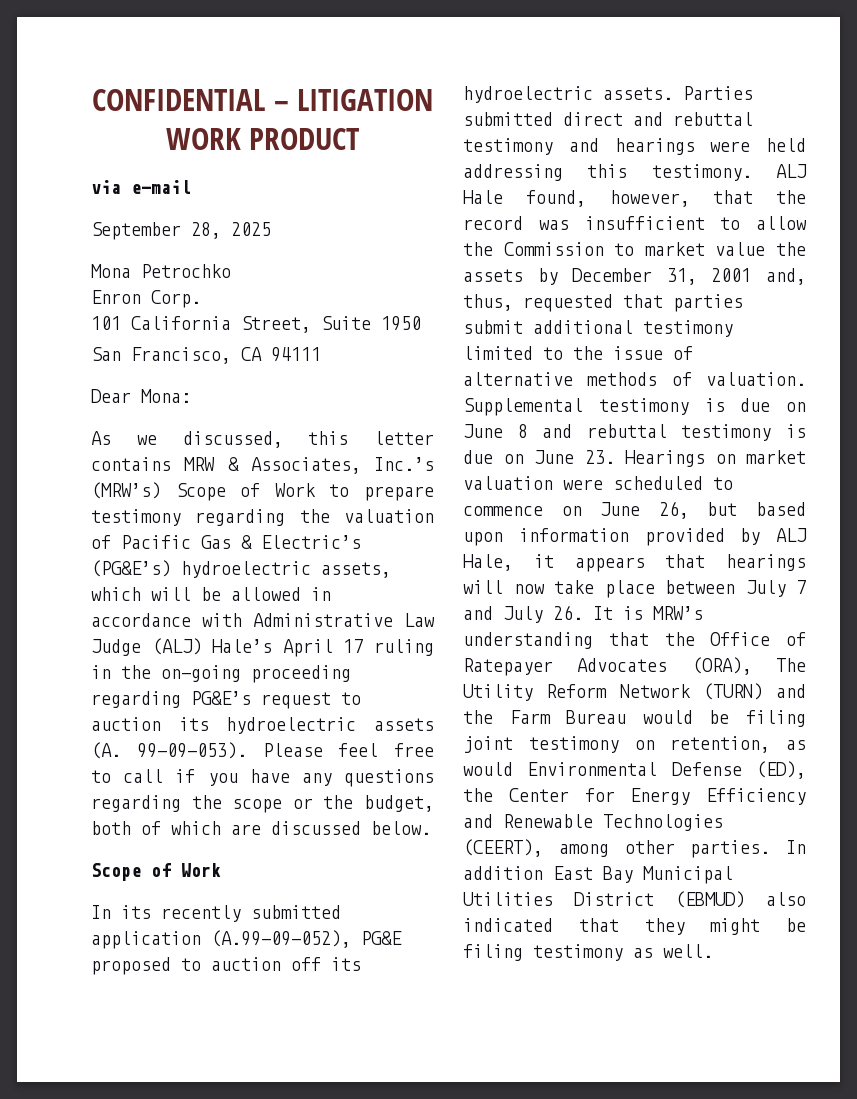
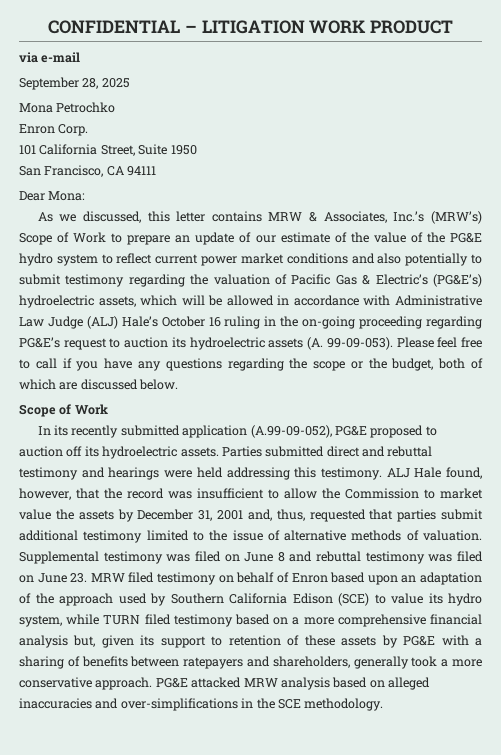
(434, 493) none -> [175,232,482,245] [19,253,482,266] [19,274,61,285] an update of our estimate of the value of the PG&E hydro system to reflect current power market conditions and also potentially to submit
[282,639,364,657] April 17 -> [161,316,221,327] October 16
[704,398,771,412] is due -> [166,551,221,562] was filed
[786,424,806,438] [463,450,493,464] is due -> [428,551,483,562] was filed
[625,450,806,467] [463,476,733,490] [463,501,806,519] [463,528,807,546] [463,554,806,572] [463,580,806,598] [463,605,703,623] [463,632,806,649] [463,657,806,676] [463,683,806,701] [463,710,806,727] [463,736,806,753] [463,761,806,779] [463,788,806,805] [463,814,723,831] [463,839,806,858] [463,866,733,884] [463,891,806,908] [463,918,806,935] [463,944,713,961] Hearings on market valuation were scheduled to commence on June 26, but based upon information provided by ALJ Hale, it appears that hearings will now take place between July 7 and July 26. It is MRW’s understanding that the Office of Ratepayer Advocates (ORA), The Utility Reform Network (TURN) and the Farm Bureau would be filing joint testimony on retention, as would Environmental Defense (ED), the Center for Energy Efficiency and Renewable Technologies (CEERT), among other parties. In addition East Bay Municipal Utilities District (EBMUD) also indicated that they might be filing testimony as well. -> [90,572,483,585] [19,593,482,606] [19,614,482,627] [19,635,482,648] [19,656,483,669] [19,677,430,690] [19,698,384,711] MRW filed testimony on behalf of Enron based upon an adaptation of the approach used by Southern California Edison (SCE) to value its hydro system, while TURN filed testimony based on a more comprehensive financial analysis but, given its support to retention of these assets by PG&E with a sharing of benefits between ratepayers and shareholders, generally took a more conservative approach. PG&E attacked MRW analysis based on alleged inaccuracies and over-simplifications in the SCE methodology.

